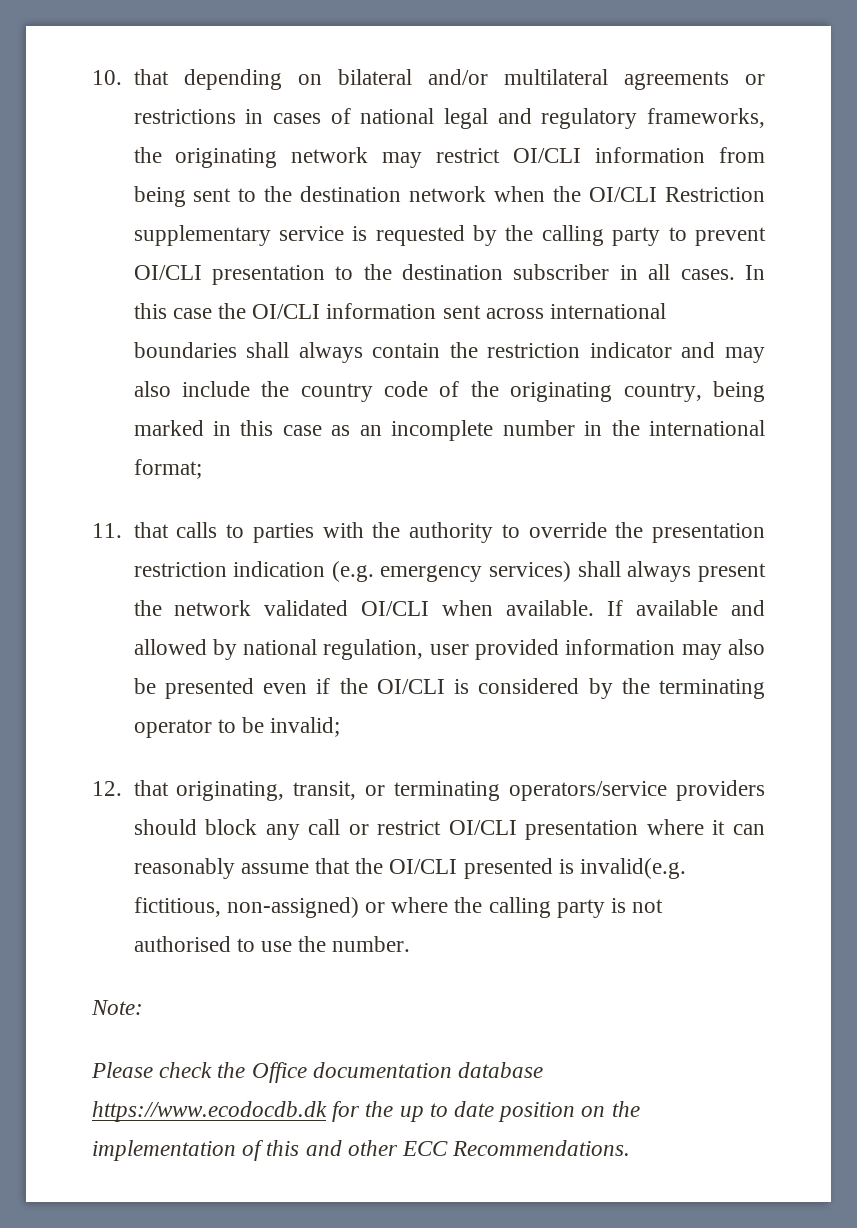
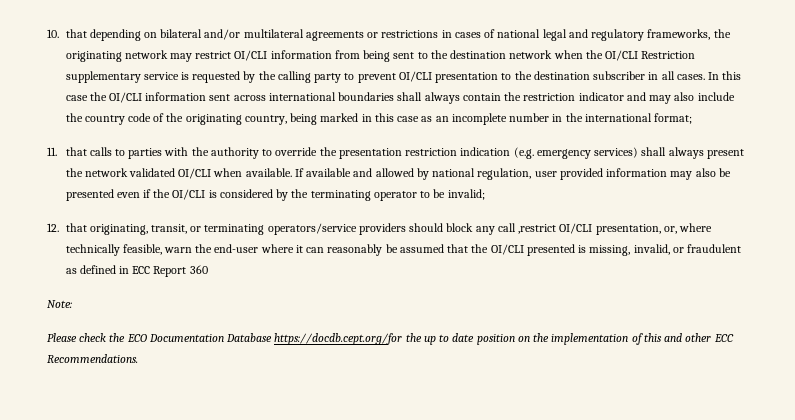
[348,820,639,840] or restrict OI/CLI presentation -> [518,223,713,235] [65,244,259,256] ,restrict OI/CLI presentation, or, where technically feasible, warn the end-user
[240,863,309,874] assume -> [385,244,444,253] be assumed
[579,858,686,879] [133,897,664,918] [133,936,411,952] invalid(e.g. fictitious, non-assigned) or where the calling party is not authorised to use the number. -> [589,244,742,256] [65,265,208,277] missing, invalid, or fraudulent as defined in ECC Report 360
[251,1062,544,1083] [92,1101,361,1122] Office documentation database https://www.ecodocdb.dk for -> [126,333,403,345] ECO Documentation Database https://docdb.cept.org/for

